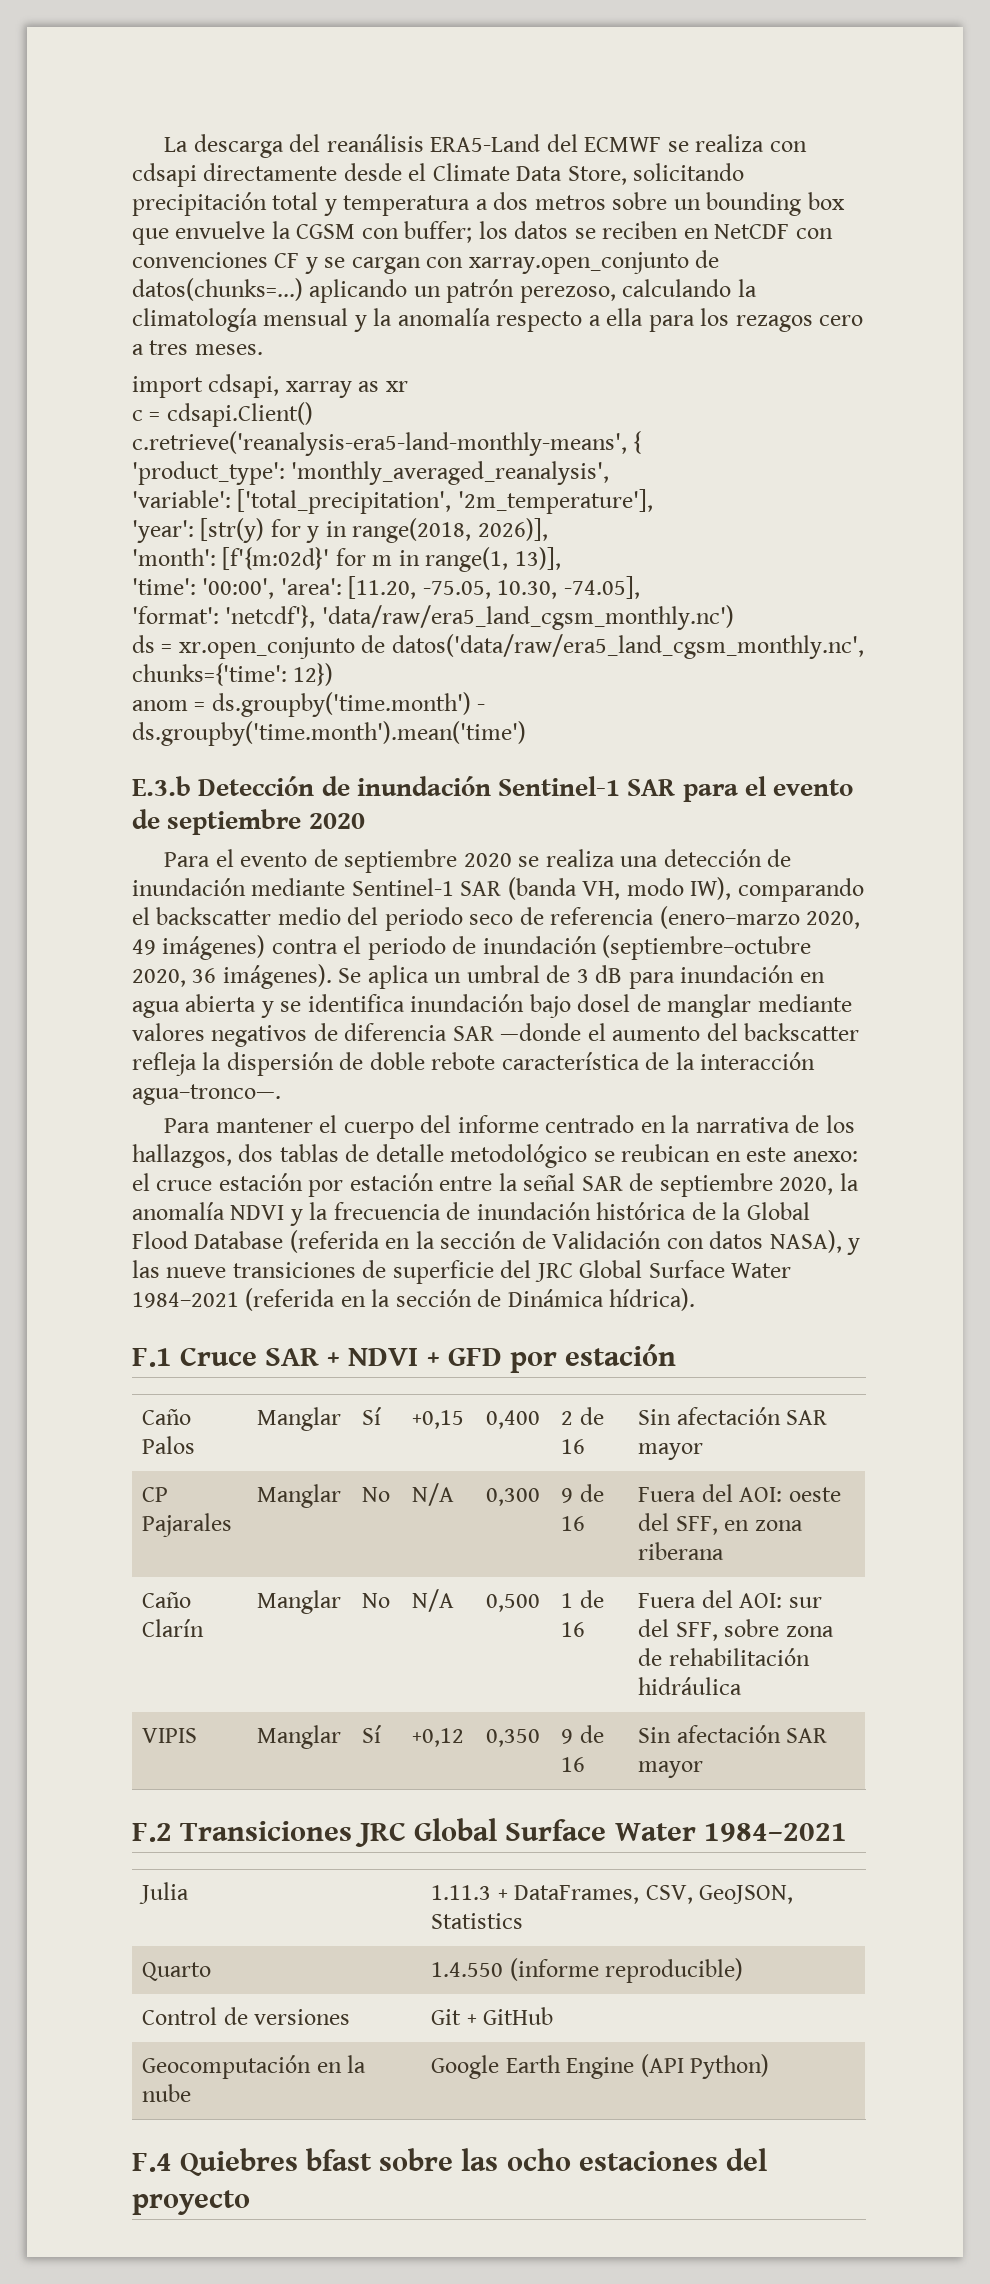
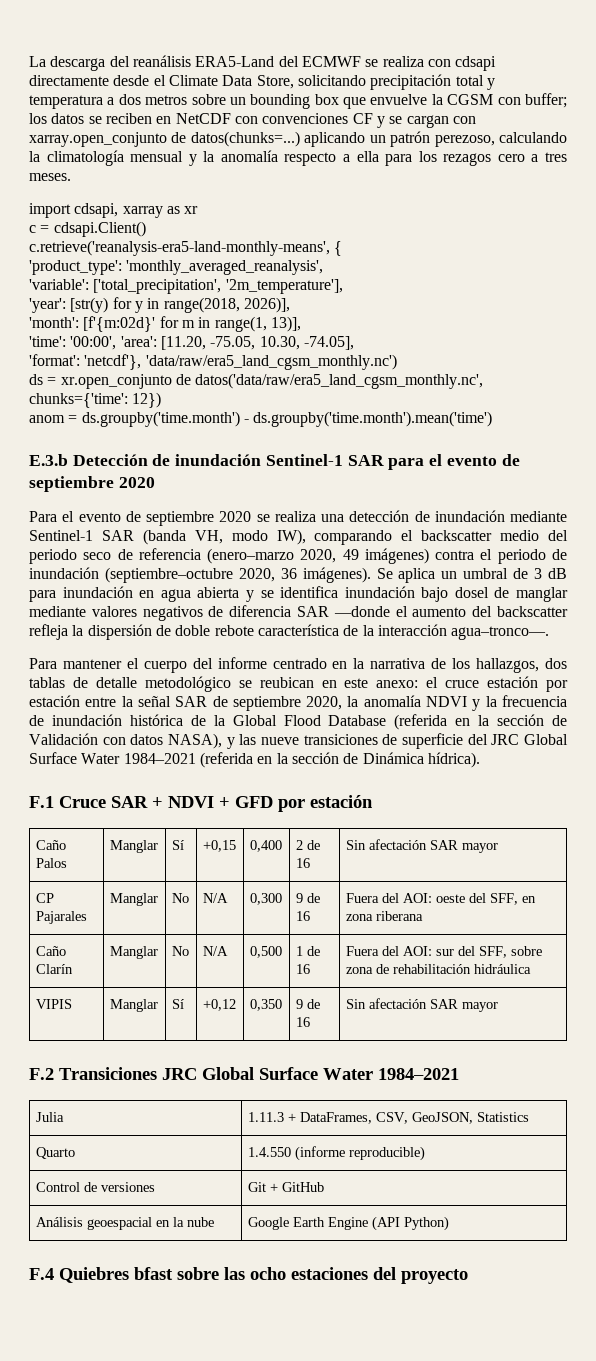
[142,2055,312,2079] Geocomputación -> [35,1217,152,1230] Análisis geoespacial

